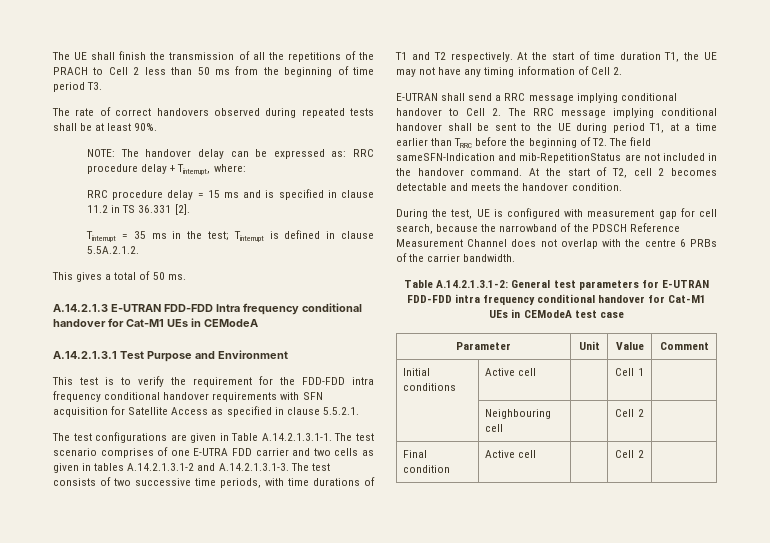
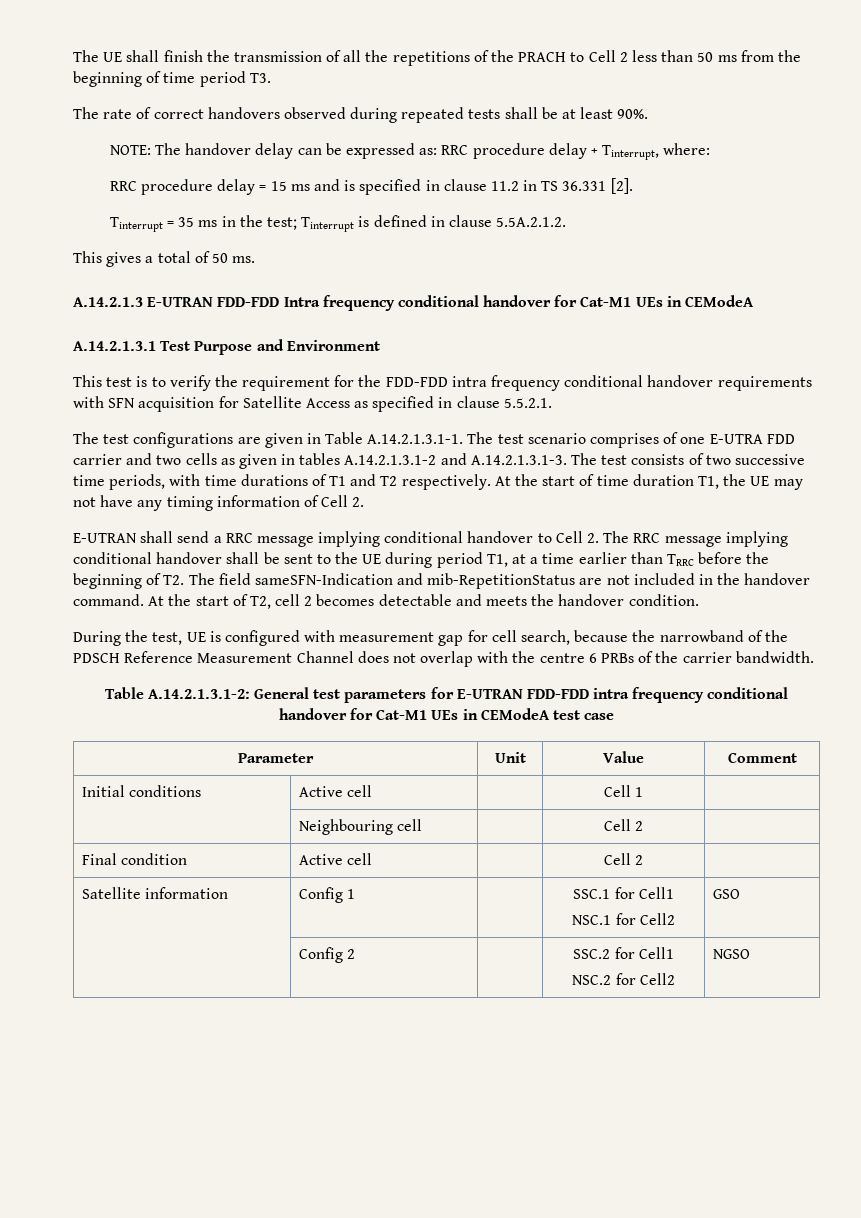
(644, 454) none -> [81,887,228,899] [298,887,355,903] [573,887,674,899] [572,913,675,925] [712,889,740,899] [298,947,355,963] [573,947,674,959] [572,973,675,985] [712,949,750,959] // Satellite information | Config 1 | | SSC.1 for Cell1 // NSC.1 for Cell2 | GSO // | Config 2 | | SSC.2 for Cell1 // NSC.2 for Cell2 | NGSO

